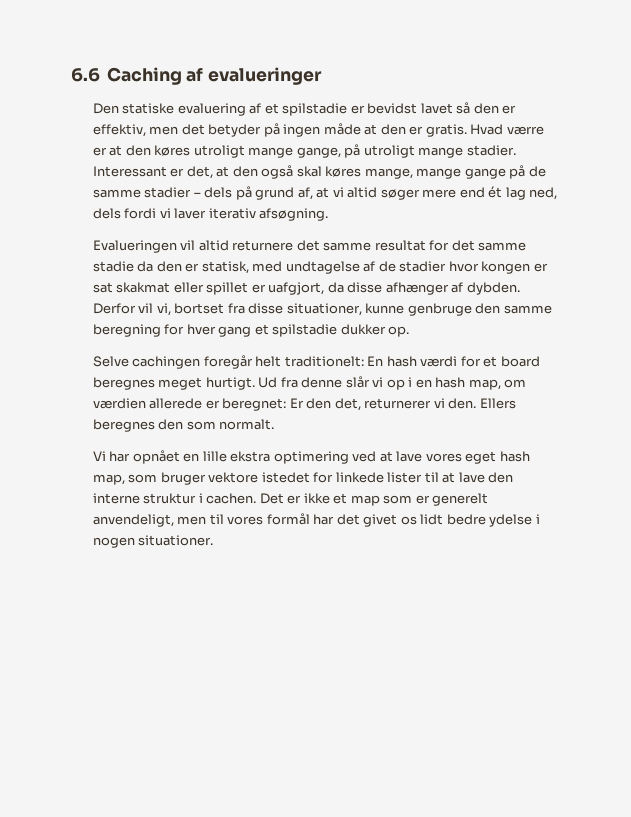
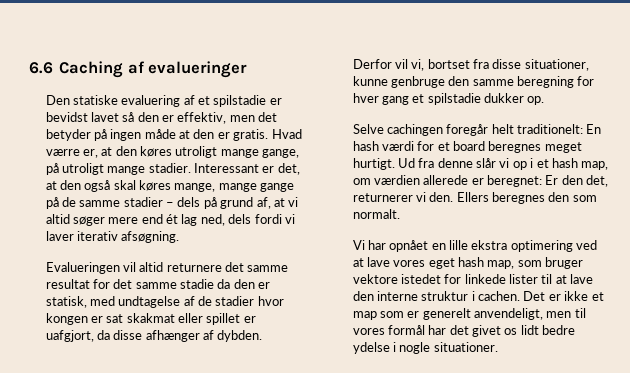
[92,147,107,156] er -> [82,149,98,158] er,
[415,379,432,388] en -> [536,159,549,168] et
[92,537,135,548] nogen -> [399,342,431,354] nogle

